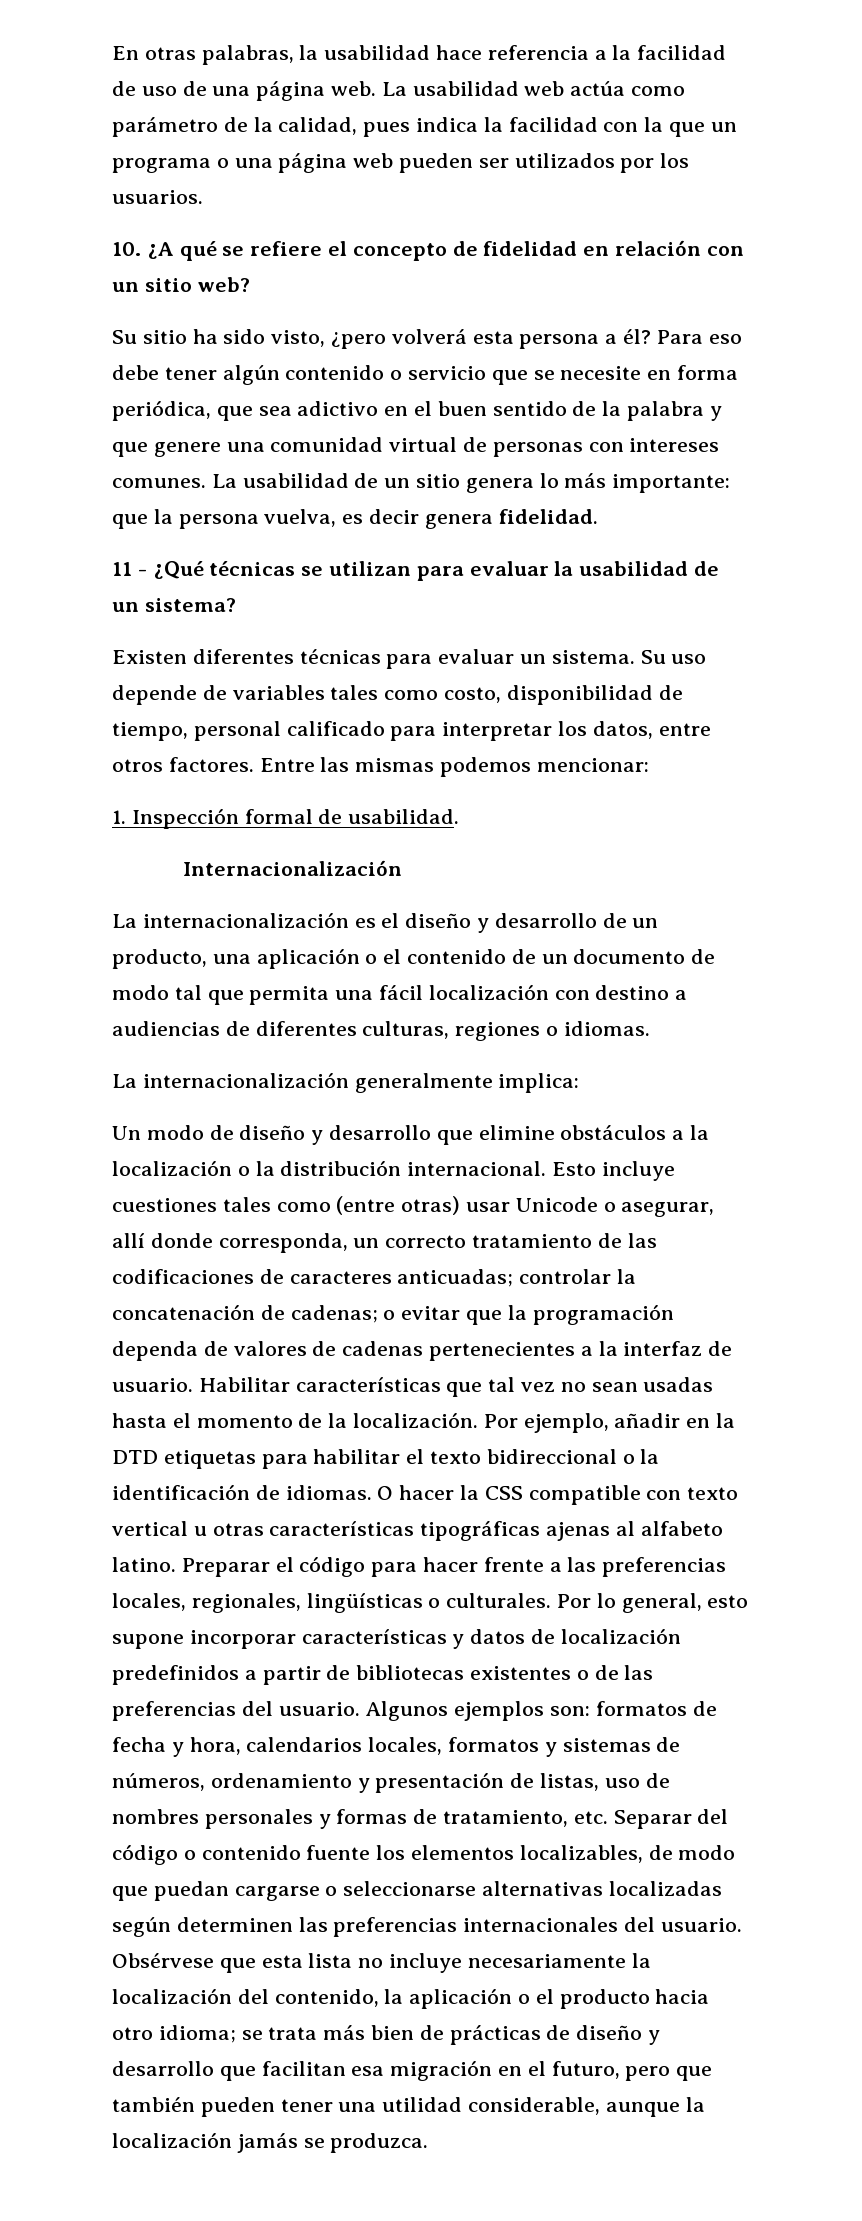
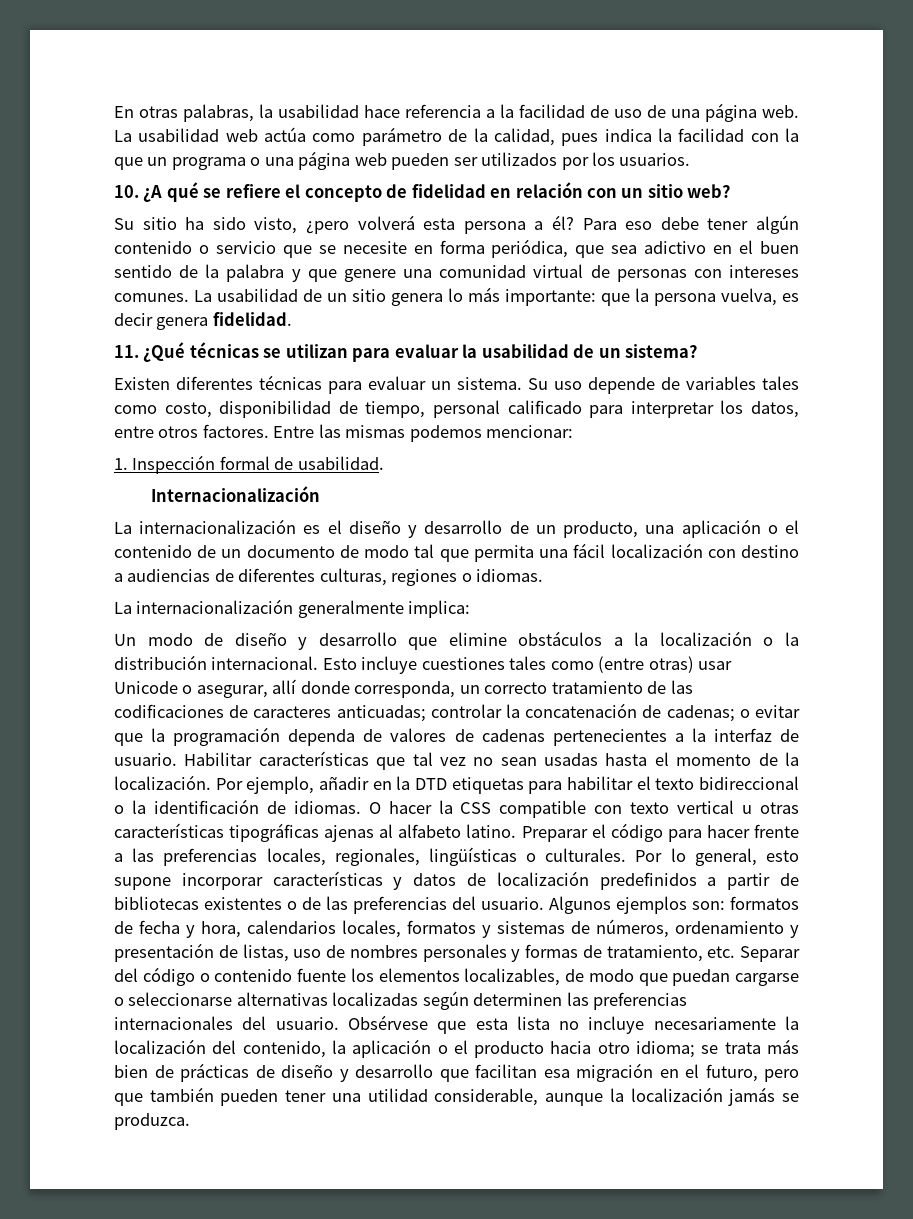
[112,562,147,576] 11 - -> [114,345,139,358] 11.

